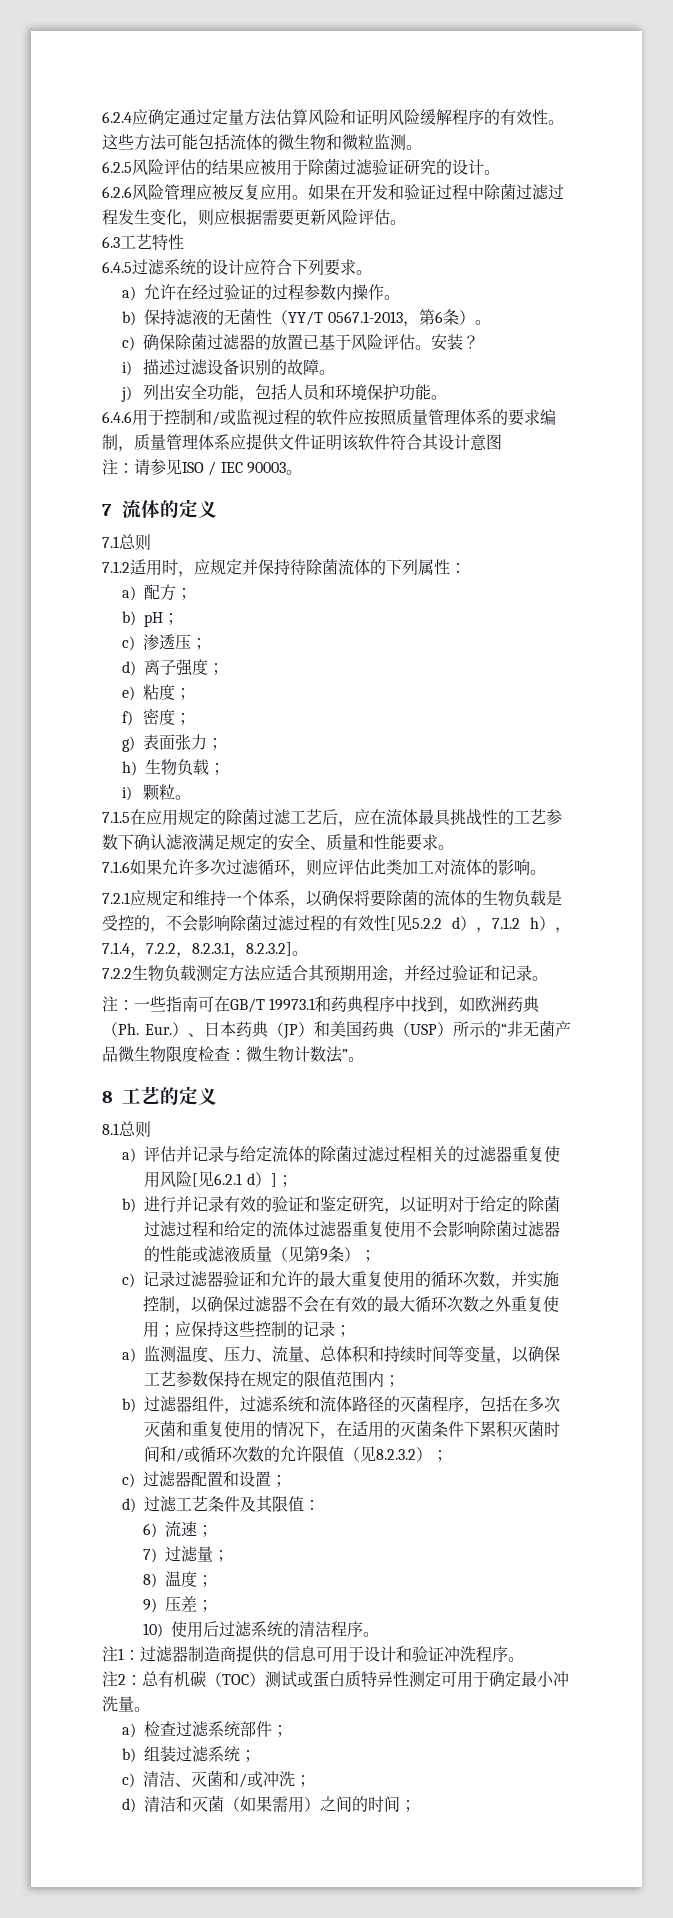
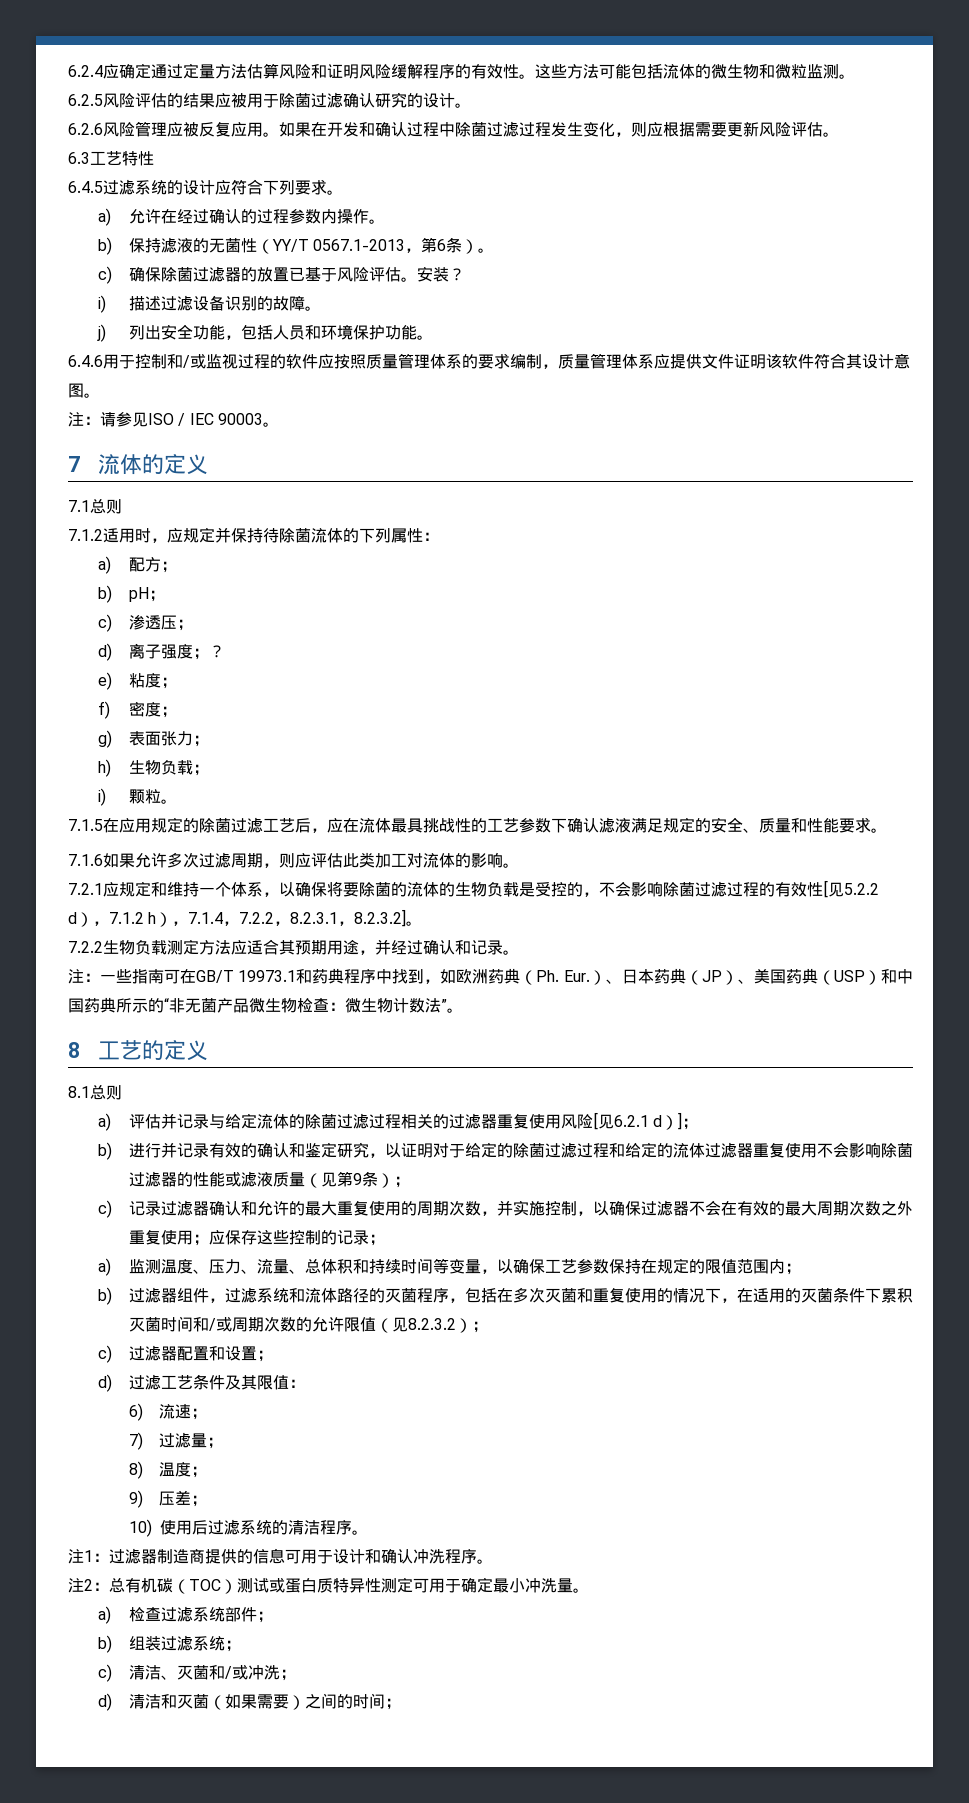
[372,159,404,175] 验证 -> [343,93,375,108] 确认
[404,184,436,200] 验证 -> [375,122,407,137] 确认
[224,284,257,300] 验证 -> [208,209,241,224] 确认
(502, 442) none -> [84,393,100,398] 。
(225, 669) none -> [208,645,225,658] ？
[258,859,291,875] 循环 -> [231,853,263,868] 周期
[452,965,484,981] 验证 -> [423,940,455,955] 确认
[314,1021,330,1037] 和 -> [737,979,754,984] 、
(453, 1029) none -> [880,969,913,984] [68,997,116,1013] 和中国药典
[166,1046,198,1062] 限度 -> (297, 1005) none
[272,1196,305,1212] 验证 -> [256,1143,289,1158] 确认
[223,1271,256,1287] 验证 -> [208,1201,241,1216] 确认
[431,1271,465,1287] 循环 -> [416,1201,449,1216] 周期
[415,1296,449,1312] 循环 -> [816,1201,849,1216] 周期
[207,1321,224,1337] 持 -> [240,1230,257,1245] 存
[200,1446,234,1462] 循环 -> [231,1317,264,1332] 周期
[412,1646,444,1662] 验证 -> [381,1549,413,1564] 确认
[288,1796,305,1813] 用 -> [272,1694,289,1709] 要

